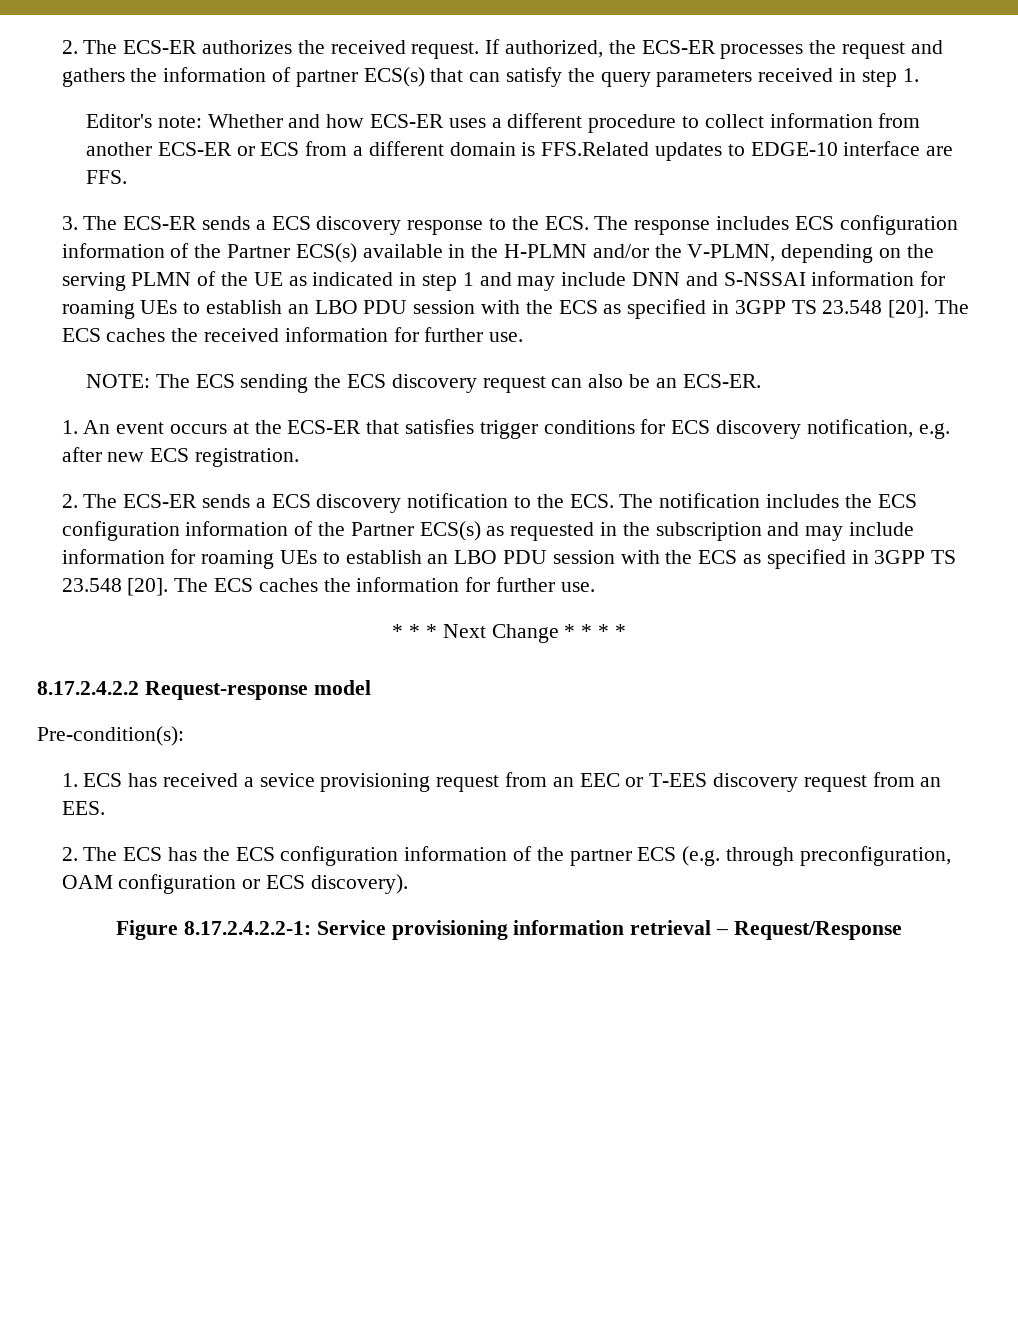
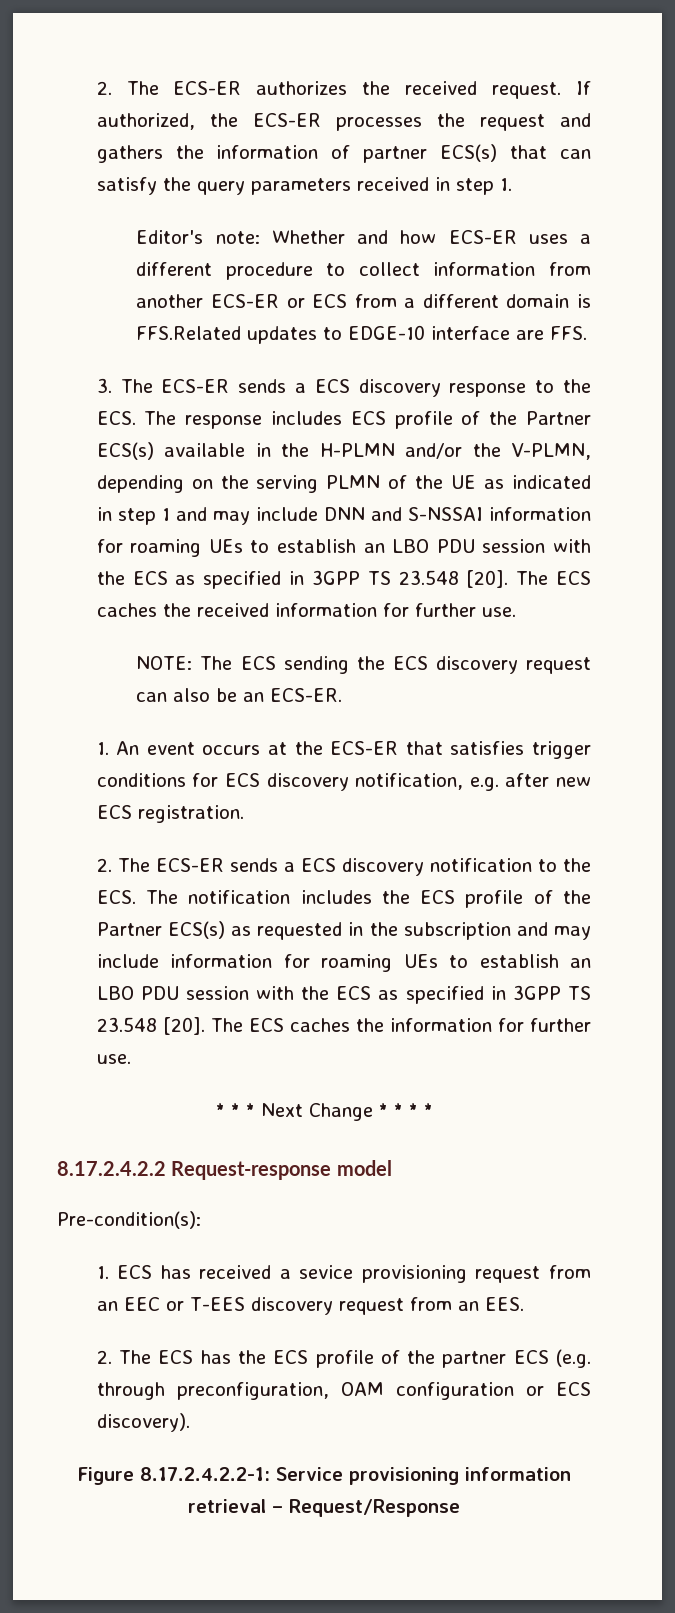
[839,215,958,235] [61,243,165,258] configuration information -> [394,411,453,429] profile
[61,521,289,541] configuration information -> [465,890,524,908] profile
[280,846,508,866] configuration information -> [315,1350,374,1368] profile

